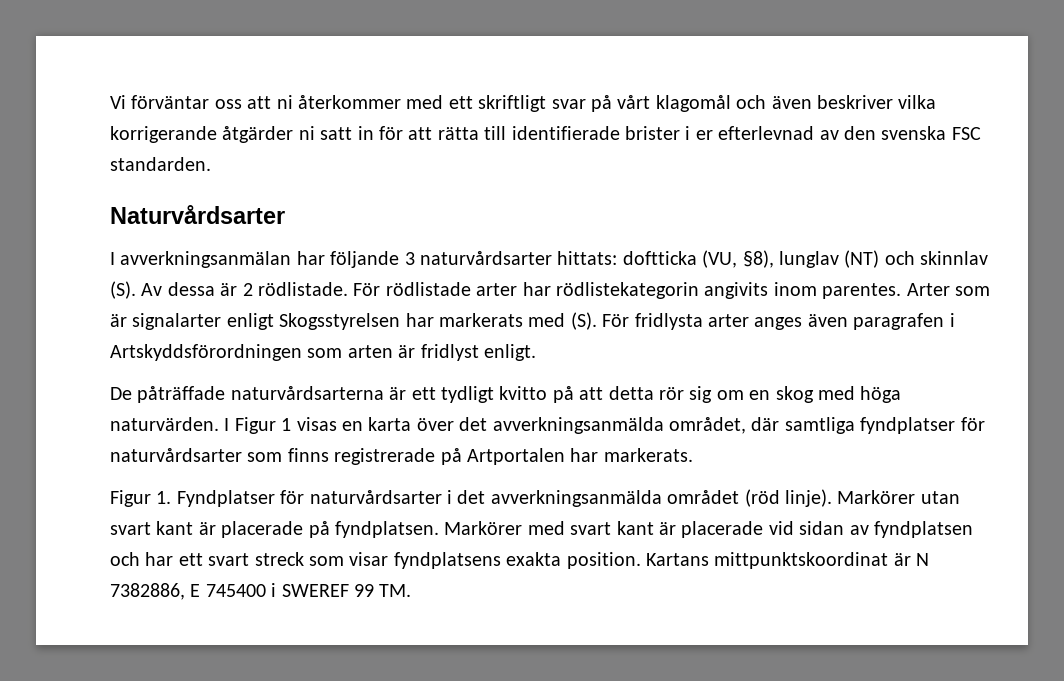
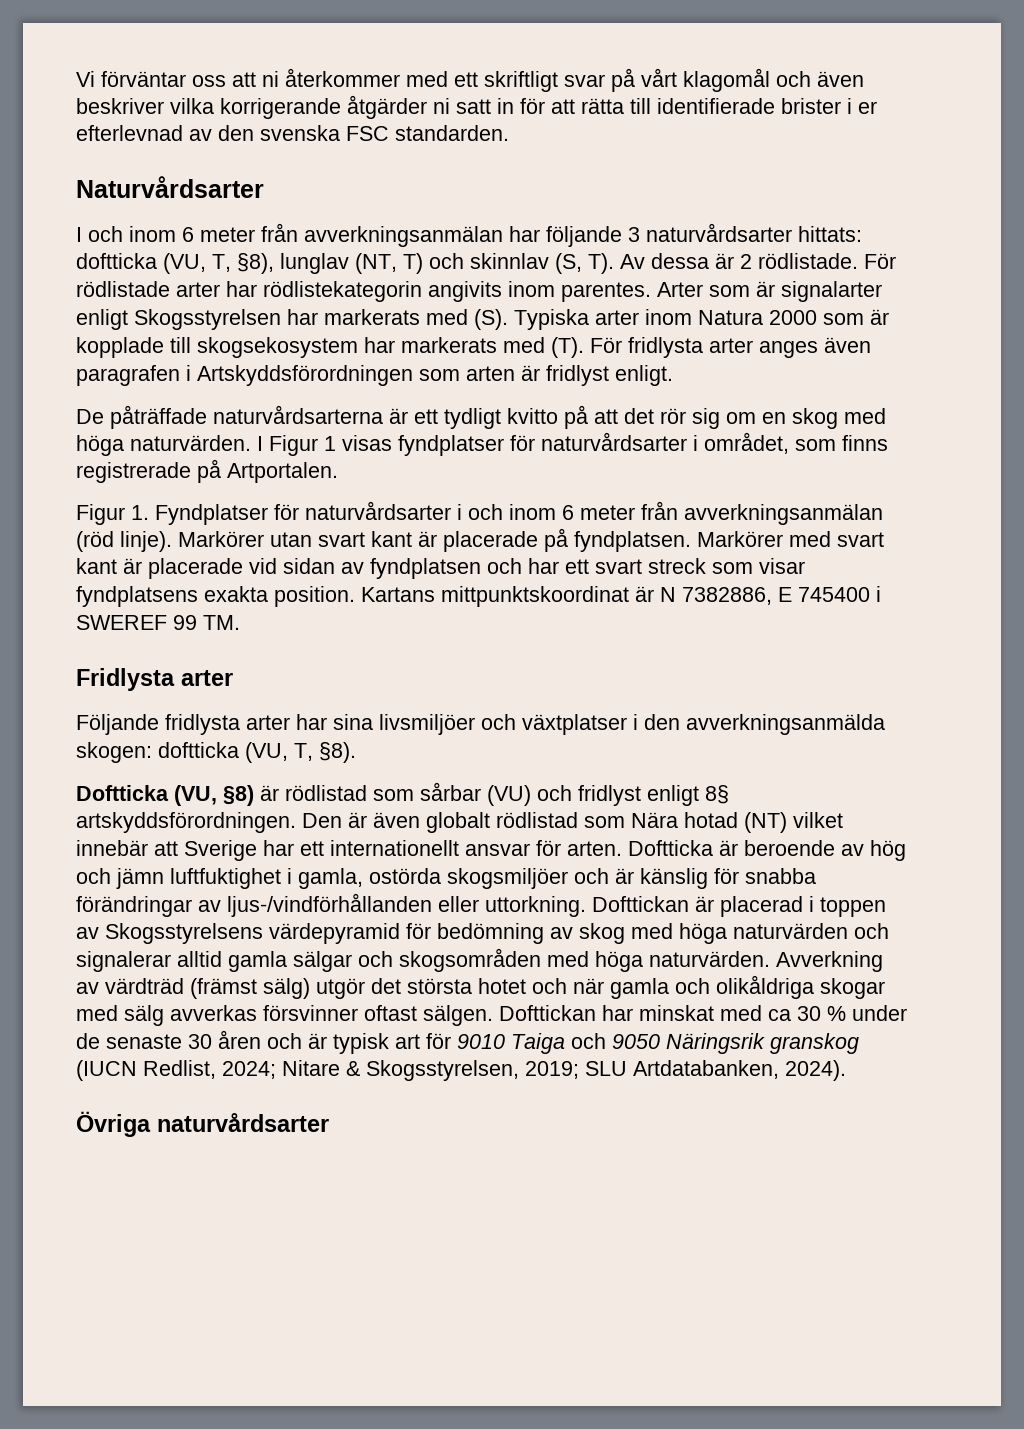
(115, 258) none -> [88,223,298,242] och inom 6 meter från
(738, 259) none -> [212,254,231,272] T,
[844,250,989,268] [110,281,136,299] (NT) och skinnlav (S). -> [355,253,614,274] (NT, T) och skinnlav (S, T).
(597, 321) none -> [514,309,889,330] [76,337,584,358] Typiska arter inom Natura 2000 som är kopplade till skogsekosystem har markerats med (T).
[608,386,654,400] detta -> [624,408,654,424] det
[342,417,855,434] en karta över det avverkningsanmälda området, där samtliga -> (392, 443) none
(242, 455) none -> [693,432,789,454] i området,
[467,448,693,465] Artportalen har markerats. -> [227,462,338,483] Artportalen.
[457,490,740,507] det avverkningsanmälda området -> [468,501,883,525] och inom 6 meter från avverkningsanmälan
(412, 590) none -> [76,668,233,691] [76,714,885,735] [76,742,356,763] [76,782,729,806] [76,812,843,833] [76,840,906,861] [76,868,816,889] [76,893,886,917] [76,923,889,944] [76,948,883,972] [76,975,885,999] [76,1005,907,1026] [76,1030,859,1054] [76,1060,846,1081] [76,1111,329,1137] // Fridlysta arter // Följande fridlysta arter har sina livsmiljöer och växtplatser i den avverkningsanmälda skogen: doftticka (VU, T, §8). // Doftticka (VU, §8) är rödlistad som sårbar (VU) och fridlyst enligt 8§ artskyddsförordningen. Den är även globalt rödlistad som Nära hotad (NT) vilket innebär att Sverige har ett internationellt ansvar för arten. Doftticka är beroende av hög och jämn luftfuktighet i gamla, ostörda skogsmiljöer och är känslig för snabba förändringar av ljus-/vindförhållanden eller uttorkning. Dofttickan är placerad i toppen av Skogsstyrelsens värdepyramid för bedömning av skog med höga naturvärden och signalerar alltid gamla sälgar och skogsområden med höga naturvärden. Avverkning av värdträd (främst sälg) utgör det största hotet och när gamla och olikåldriga skogar med sälg avverkas försvinner oftast sälgen. Dofttickan har minskat med ca 30 % under de senaste 30 åren och är typisk art för 9010 Taiga och 9050 Näringsrik granskog (IUCN Redlist, 2024; Nitare & Skogsstyrelsen, 2019; SLU Artdatabanken, 2024). // Övriga naturvårdsarter

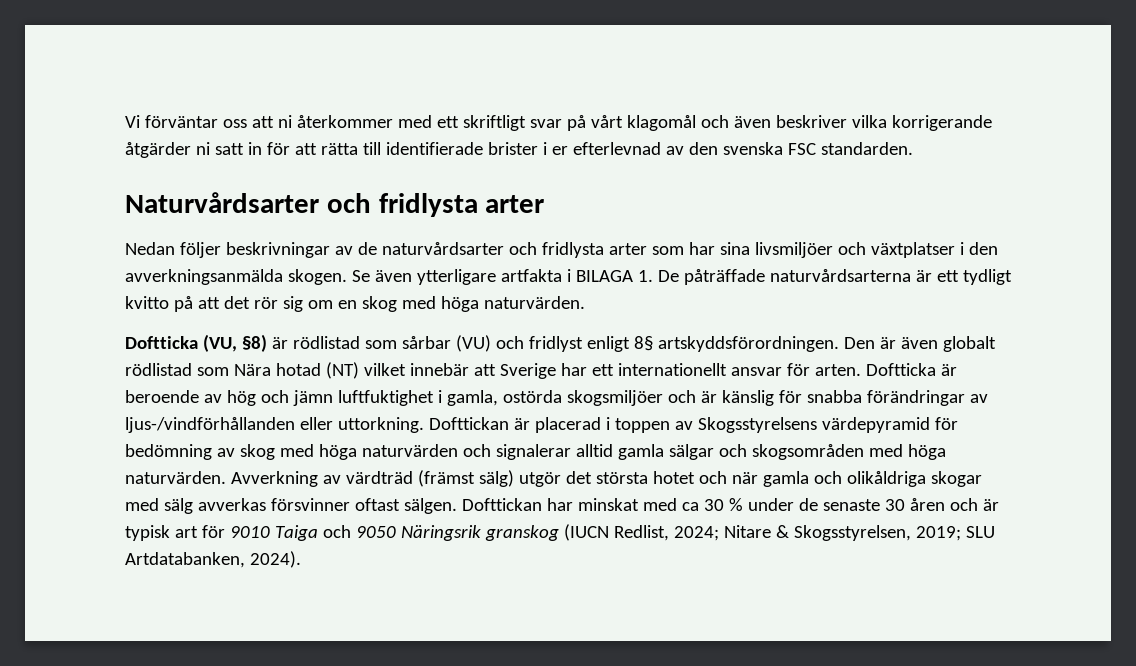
[76,223,862,247] [76,253,896,274] [76,281,882,302] [76,309,889,330] [76,337,871,358] [76,365,673,386] // I och inom 6 meter från avverkningsanmälan har följande 3 naturvårdsarter hittats: doftticka (VU, T, §8), lunglav (NT, T) och skinnlav (S, T). Av dessa är 2 rödlistade. För rödlistade arter har rödlistekategorin angivits inom parentes. Arter som är signalarter enligt Skogsstyrelsen har markerats med (S). Typiska arter inom Natura 2000 som är kopplade till skogsekosystem har markerats med (T). För fridlysta arter anges även paragrafen i Artskyddsförordningen som arten är fridlyst enligt. // -> [326,193,545,217] [125,242,998,258] [125,269,653,285] och fridlysta arter // Nedan följer beskrivningar av de naturvårdsarter och fridlysta arter som har sina livsmiljöer och växtplatser i den avverkningsanmälda skogen. Se även ytterligare artfakta i BILAGA 1.
[257,432,888,456] [76,459,338,483] [76,501,883,525] [76,528,884,552] [76,558,805,579] [76,586,881,607] [76,615,240,630] [76,668,233,691] [76,714,885,735] [76,742,356,763] I Figur 1 visas fyndplatser för naturvårdsarter i området, som finns registrerade på Artportalen. // Figur 1. Fyndplatser för naturvårdsarter i och inom 6 meter från avverkningsanmälan (röd linje). Markörer utan svart kant är placerade på fyndplatsen. Markörer med svart kant är placerade vid sidan av fyndplatsen och har ett svart streck som visar fyndplatsens exakta position. Kartans mittpunktskoordinat är N 7382886, E 745400 i SWEREF 99 TM. // Fridlysta arter // Följande fridlysta arter har sina livsmiljöer och växtplatser i den avverkningsanmälda skogen: doftticka (VU, T, §8). -> (585, 302) none
[76,1111,329,1137] // Övriga naturvårdsarter -> (301, 559) none

